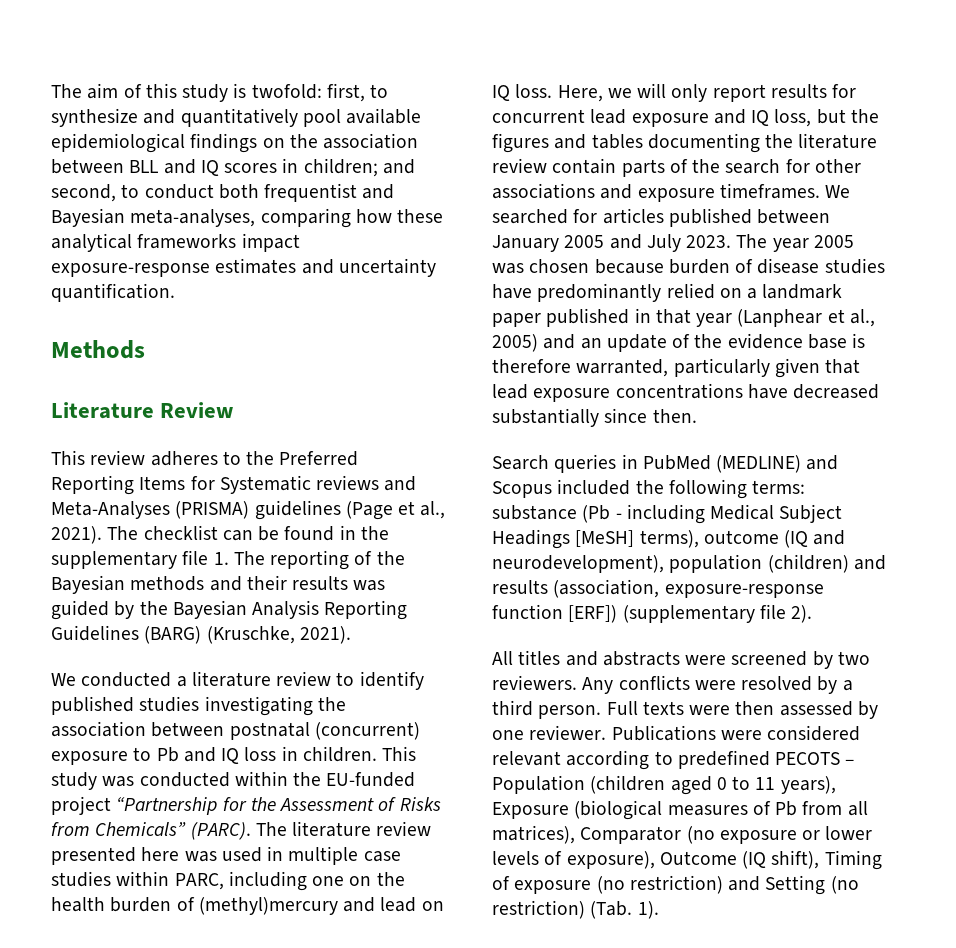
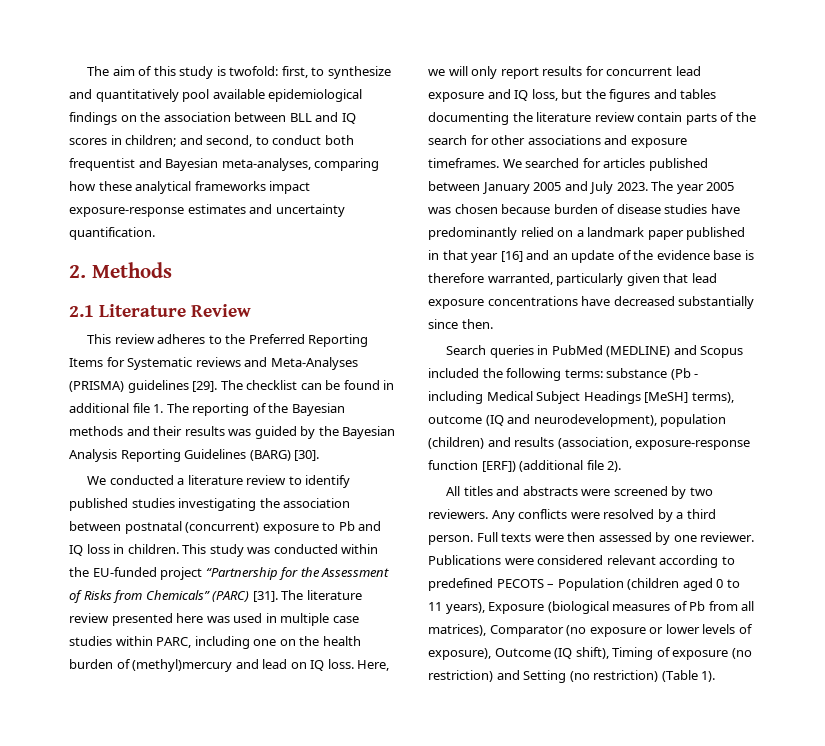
(175, 292) none -> [69,265,86,278] 2.
(145, 349) none -> [69,305,94,317] 2.1
[345,501,446,520] [51,526,102,544] (Page et al., 2021). -> [192,381,218,392] [29].
[360,526,389,540] [51,551,177,569] the supplementary -> [69,403,129,413] additional
[206,626,351,644] (Kruschke, 2021). -> [294,450,320,461] [30].
[190,822,251,840] (PARC). -> [212,591,278,602] (PARC) [31].
[737,309,875,327] [492,334,538,352] (Lanphear et al., 2005) -> [500,251,523,262] [16]
[622,605,755,623] (supplementary -> [519,460,584,472] (additional
[590,901,633,919] (Tab. -> [661,670,698,682] (Table

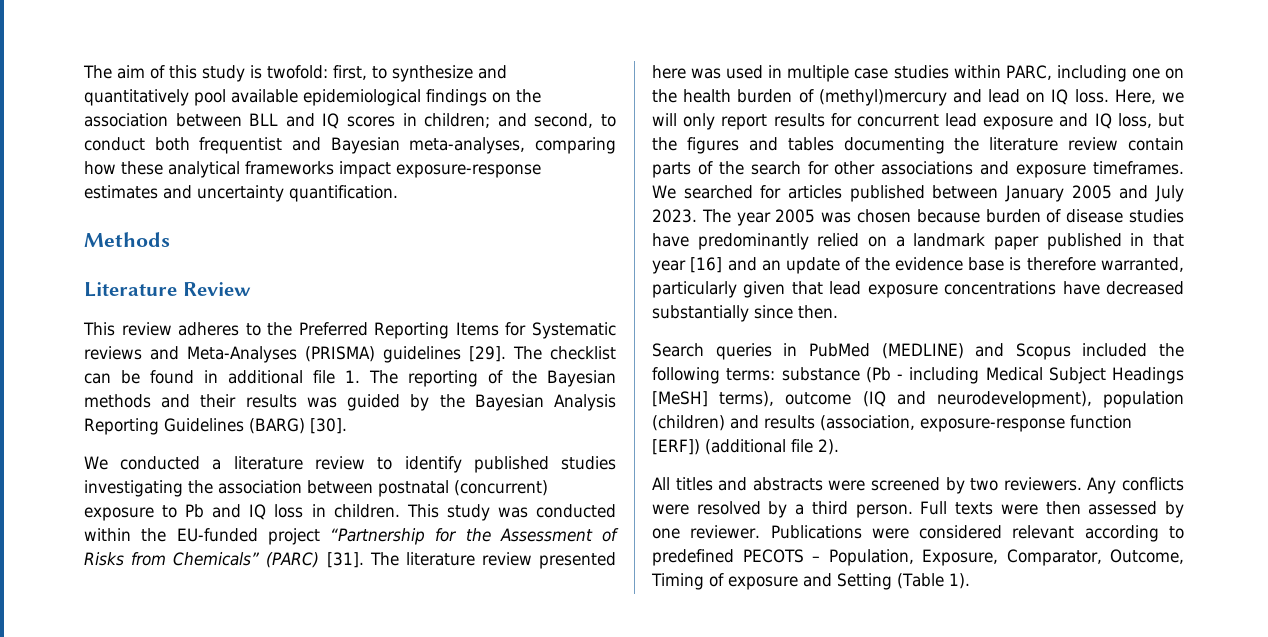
[69,265,86,278] 2. -> (398, 193) none
[69,305,94,317] 2.1 -> (170, 239) none
[557,578,740,591] [428,601,755,614] [428,624,753,637] [428,647,752,660] [428,670,659,683] Population (children aged 0 to 11 years), Exposure (biological measures of Pb from all matrices), Comparator (no exposure or lower levels of exposure), Outcome (IQ shift), Timing of exposure (no restriction) and Setting (no restriction) -> [828,549,1184,566] [651,573,892,590] Population, Exposure, Comparator, Outcome, Timing of exposure and Setting

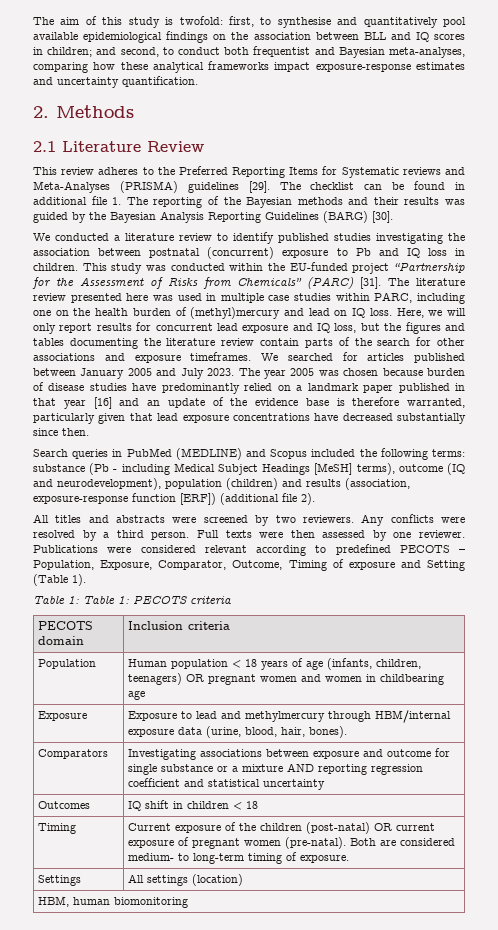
[392,65,473,82] synthesize -> [277,17,331,28] synthesise
(398, 193) none -> [33,106,49,118] 2.
(170, 239) none -> [33,141,56,152] 2.1
(970, 581) none -> [33,595,232,605] [37,621,93,630] [37,636,84,645] [127,621,230,630] [37,659,96,669] [127,658,421,670] [127,673,444,685] [127,690,145,700] [37,711,87,721] [127,710,451,723] [127,726,347,738] [37,749,108,759] [127,748,450,760] [127,763,423,775] [127,778,325,790] [37,801,90,809] [127,800,258,811] [37,823,76,834] [127,822,435,834] [127,837,455,849] [127,852,349,864] [37,875,81,886] [127,874,243,886] [37,896,188,908] // Table 1: Table 1: PECOTS criteria // PECOTS domain | Inclusion criteria // Population | Human population < 18 years of age (infants, children, teenagers) OR pregnant women and women in childbearing age // Exposure | Exposure to lead and methylmercury through HBM/internal exposure data (urine, blood, hair, bones). // Comparators | Investigating associations between exposure and outcome for single substance or a mixture AND reporting regression coefficient and statistical uncertainty // Outcomes | IQ shift in children < 18 // Timing | Current exposure of the children (post-natal) OR current exposure of pregnant women (pre-natal). Both are considered medium- to long-term timing of exposure. // Settings | All settings (location) // HBM, human biomonitoring

